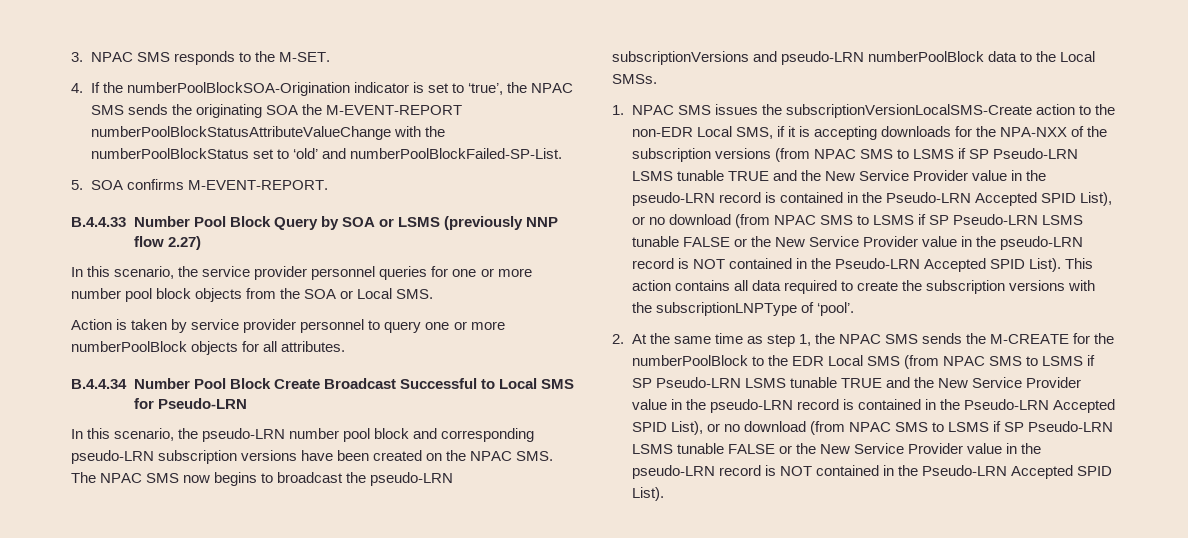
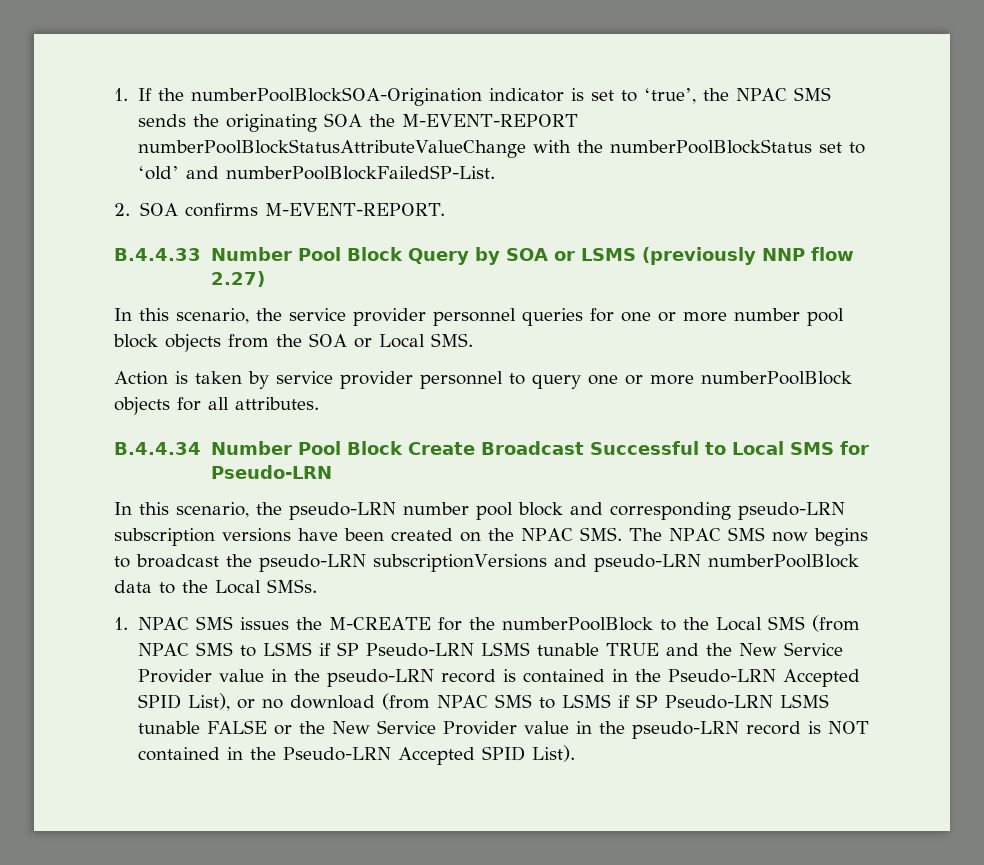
[71,51,330,65] [71,83,83,93] 3. NPAC SMS responds to the M-SET. // 4. -> [114,88,128,101] 1.
[349,148,562,159] [71,180,83,190] numberPoolBlockFailed-SP-List. // 5. -> [225,165,495,180] [114,203,130,216] numberPoolBlockFailedSP-List. // 2.
[785,104,1115,118] [631,126,1108,140] [631,148,1078,162] [631,170,1046,181] [631,192,1112,206] [631,214,1084,228] [631,236,1083,250] [631,258,1093,272] [631,280,1095,294] [631,302,854,316] [612,333,987,347] subscriptionVersionLocalSMS-Create action to the non-EDR Local SMS, if it is accepting downloads for the NPA-NXX of the subscription versions (from NPAC SMS to LSMS if SP Pseudo-LRN LSMS tunable TRUE and the New Service Provider value in the pseudo-LRN record is contained in the Pseudo-LRN Accepted SPID List), or no download (from NPAC SMS to LSMS if SP Pseudo-LRN LSMS tunable FALSE or the New Service Provider value in the pseudo-LRN record is NOT contained in the Pseudo-LRN Accepted SPID List). This action contains all data required to create the subscription versions with the subscriptionLNPType of ‘pool’. // 2. At the same time as step 1, the NPAC SMS sends the -> (323, 623) none
[791,356,824,366] EDR -> (710, 623) none

